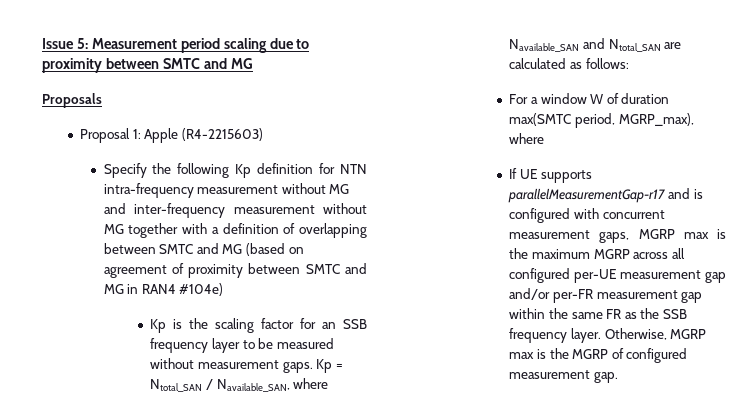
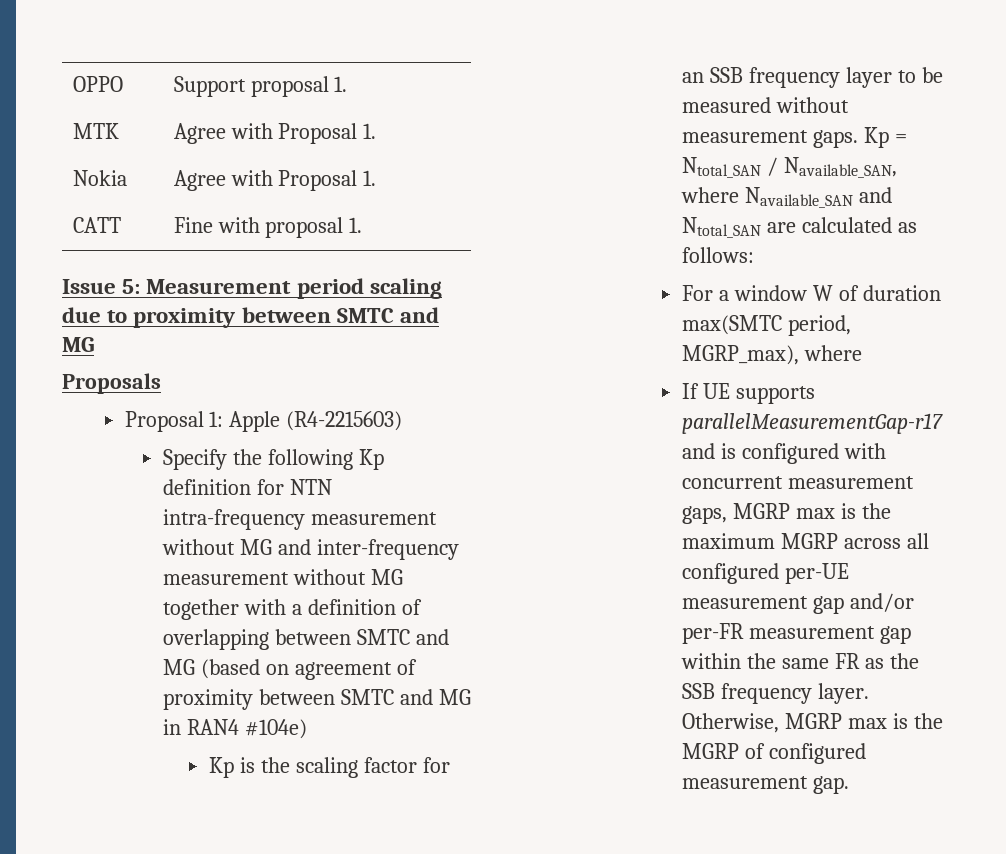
(42, 43) none -> [72,76,123,92] [173,76,348,97] [72,123,119,139] [173,123,377,144] [72,170,127,186] [173,170,377,191] [72,217,121,233] [173,217,363,238] OPPO | Support proposal 1. // MTK | Agree with Proposal 1. // Nokia | Agree with Proposal 1. // CATT | Fine with proposal 1. //

